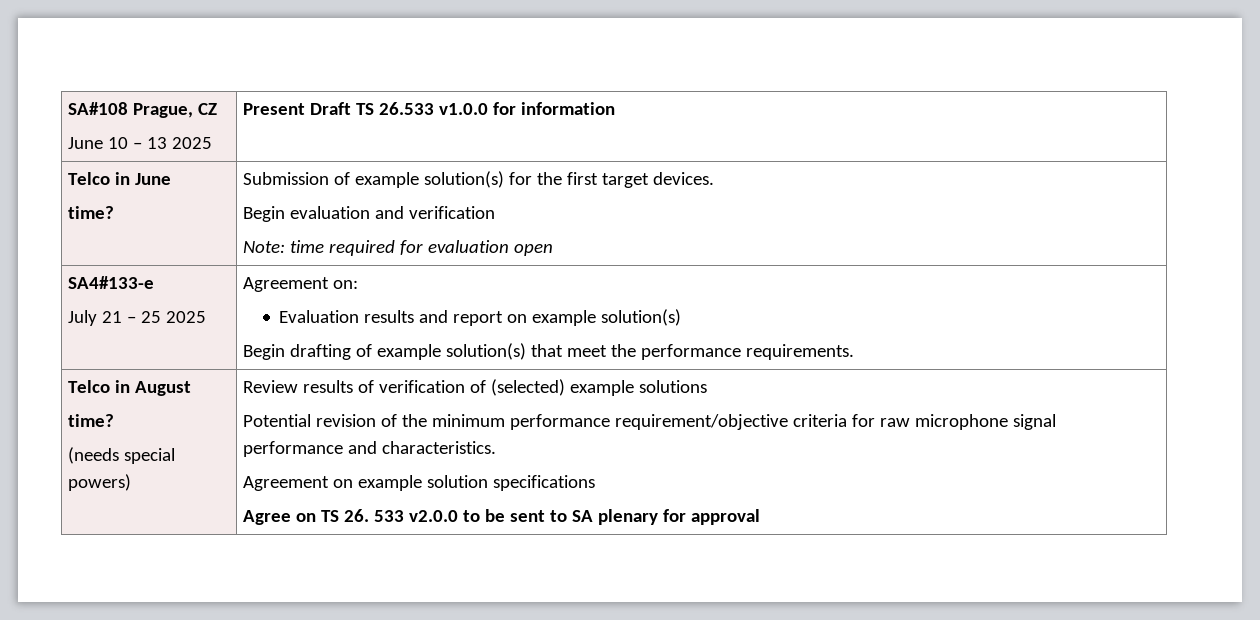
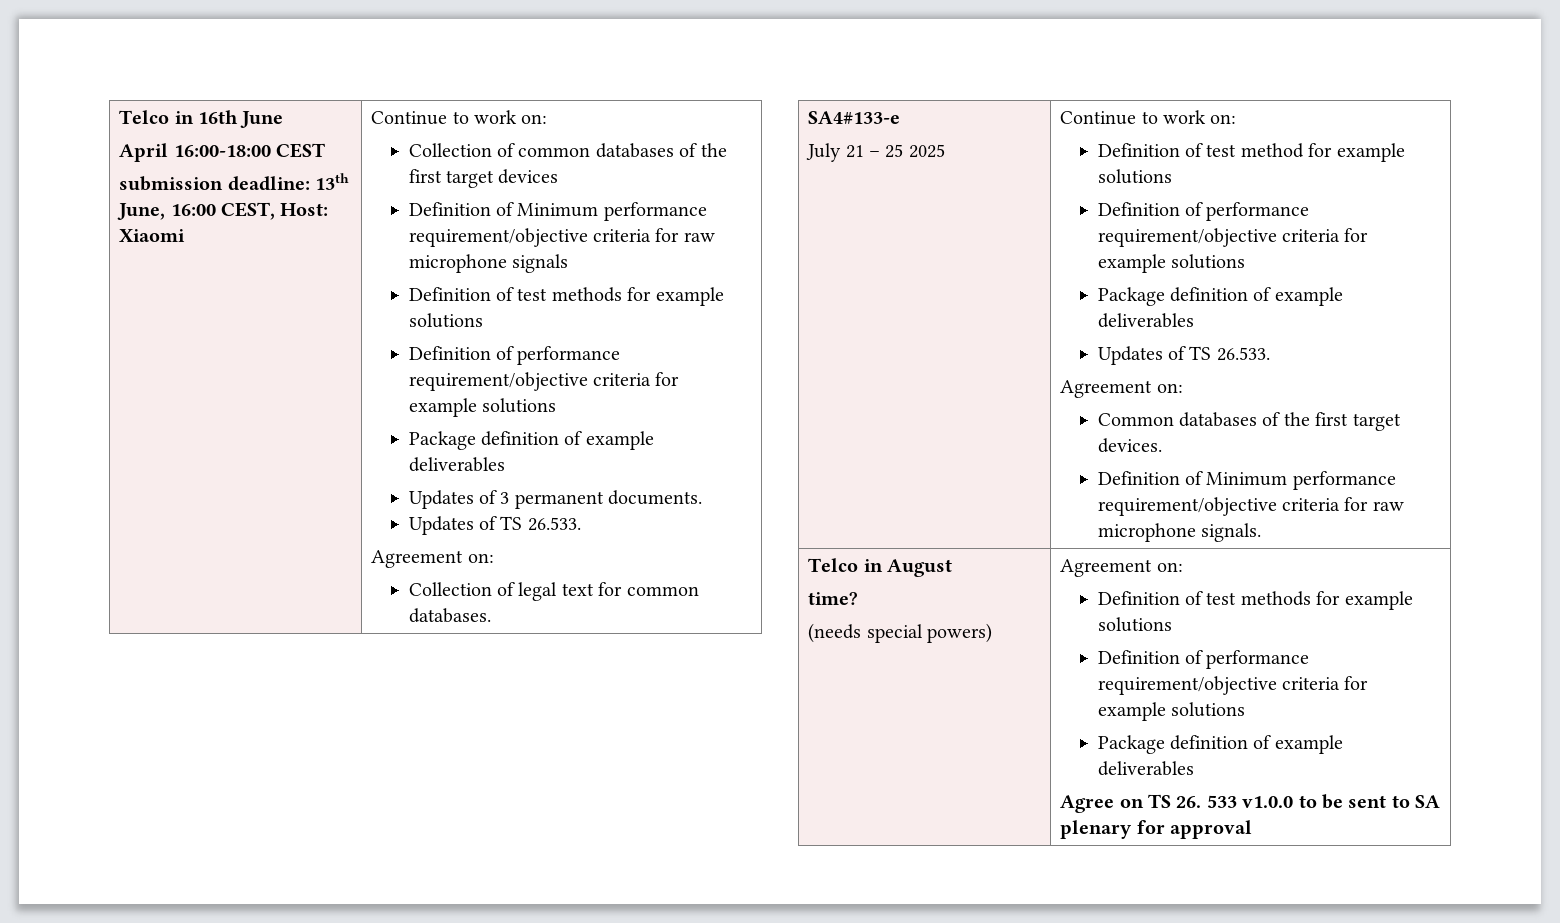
[68,102,218,118] [68,137,213,149] [243,102,616,115] [68,172,131,185] SA#108 Prague, CZ // June 10 – 13 2025 | Present Draft TS 26.533 v1.0.0 for information // Telco in -> [119,110,239,124] Telco in 16th
[68,206,115,219] [243,171,715,188] [243,206,496,222] [243,240,554,256] time? | Submission of example solution(s) for the first target devices. // Begin evaluation and verification // Note: time required for evaluation open -> [119,143,326,162] [119,173,350,191] [117,202,329,220] [119,229,186,242] [371,110,548,125] [408,143,727,158] [408,169,559,188] [408,202,707,221] [408,228,715,247] [408,254,568,273] [408,287,724,306] [408,313,483,328] [408,346,621,365] [408,372,680,391] [408,398,556,417] [408,431,654,450] [408,457,505,472] [408,490,703,509] [408,516,581,535] [371,550,494,568] [408,582,699,601] [408,608,491,623] April 16:00-18:00 CEST // submission deadline: 13th June, 16:00 CEST, Host: Xiaomi | Continue to work on: // Collection of common databases of the first target devices // Definition of Minimum performance requirement/objective criteria for raw microphone signals // Definition of test methods for example solutions // Definition of performance requirement/objective criteria for example solutions // Package definition of example deliverables // Updates of 3 permanent documents. // Updates of TS 26.533. // Agreement on: // Collection of legal text for common databases.
[243,277,359,292] [279,309,682,326] [243,343,855,360] Agreement on: // Evaluation results and report on example solution(s) // Begin drafting of example solution(s) that meet the performance requirements. -> [1060,110,1237,125] [1097,143,1405,162] [1097,169,1172,184] [1097,202,1310,221] [1097,228,1369,247] [1097,254,1245,273] [1097,287,1343,306] [1097,313,1194,328] [1097,346,1270,365] [1060,380,1183,398] [1097,412,1401,431] [1097,438,1162,453] [1097,471,1396,490] [1097,497,1404,516] [1097,523,1261,542] Continue to work on: // Definition of test method for example solutions // Definition of performance requirement/objective criteria for example solutions // Package definition of example deliverables // Updates of TS 26.533. // Agreement on: // Common databases of the first target devices. // Definition of Minimum performance requirement/objective criteria for raw microphone signals.
[243,379,708,396] [243,414,1057,430] [243,441,497,457] [243,475,596,491] Review results of verification of (selected) example solutions // Potential revision of the minimum performance requirement/objective criteria for raw microphone signal performance and characteristics. // Agreement on example solution specifications -> [1060,559,1183,577] [1097,591,1413,610] [1097,617,1172,632] [1097,650,1310,669] [1097,676,1369,695] [1097,702,1245,721] [1097,735,1343,754] [1097,761,1194,776] Agreement on: // Definition of test methods for example solutions // Definition of performance requirement/objective criteria for example solutions // Package definition of example deliverables
[409,510,459,522] v2.0.0 -> [1242,796,1294,808] v1.0.0

